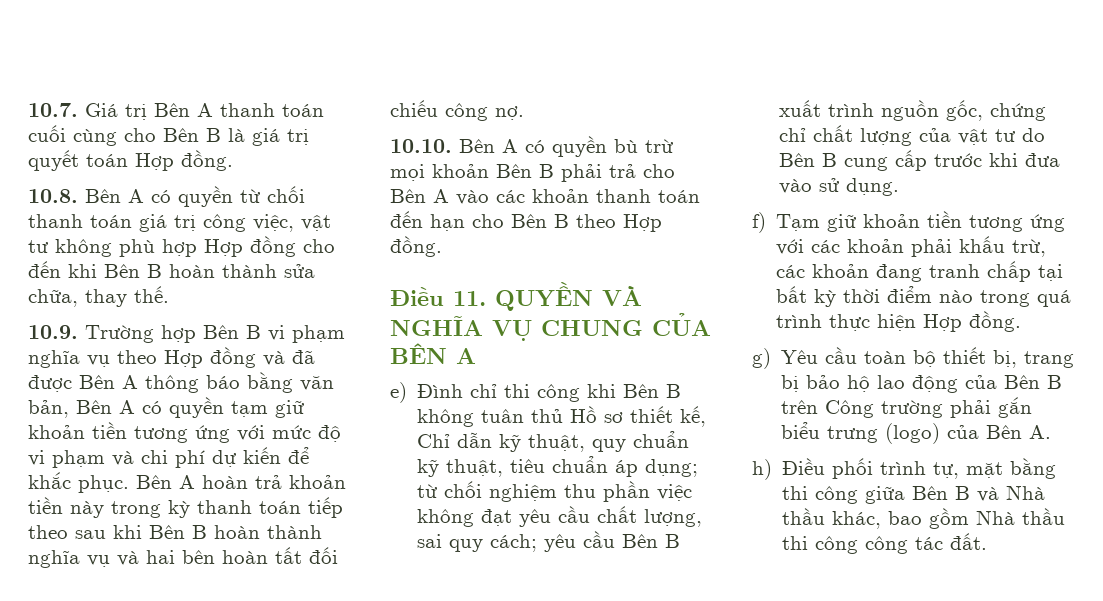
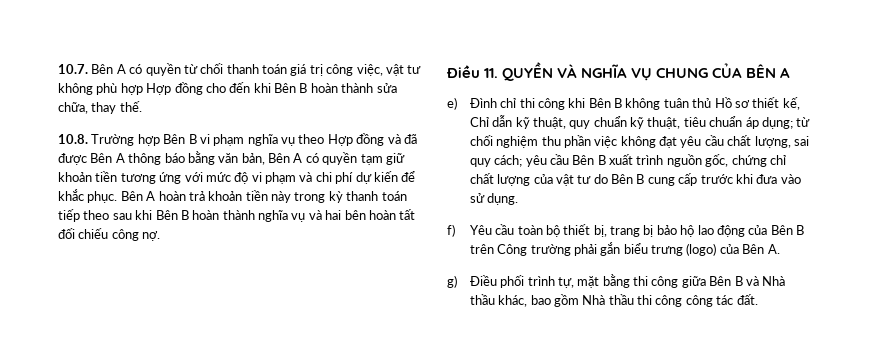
[85,103,324,120] [28,125,309,146] [28,150,233,171] [28,189,78,203] Giá trị Bên A thanh toán cuối cùng cho Bên B là giá trị quyết toán Hợp đồng. // 10.8. -> (88, 69) none
[28,325,78,339] 10.9. -> [58,134,88,144] 10.8.
[390,136,674,157] [390,164,675,182] [390,189,700,205] [390,211,662,232] [390,236,442,257] // 10.10. Bên A có quyền bù trừ mọi khoản Bên B phải trả cho Bên A vào các khoản thanh toán đến hạn cho Bên B theo Hợp đồng. -> (161, 236) none
[776,211,1066,232] [776,236,1047,257] [776,261,1064,282] [776,286,1072,307] [776,311,1022,332] [752,348,771,369] Tạm giữ khoản tiền tương ứng với các khoản phải khấu trừ, các khoản đang tranh chấp tại bất kỳ thời điểm nào trong quá trình thực hiện Hợp đồng. // g) -> (455, 230) none
[752,459,772,480] h) -> [447,275,457,288] g)

